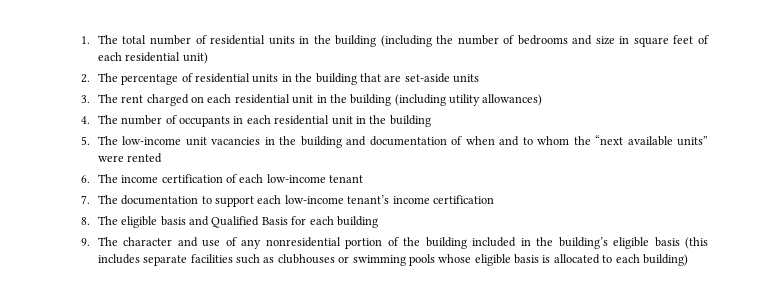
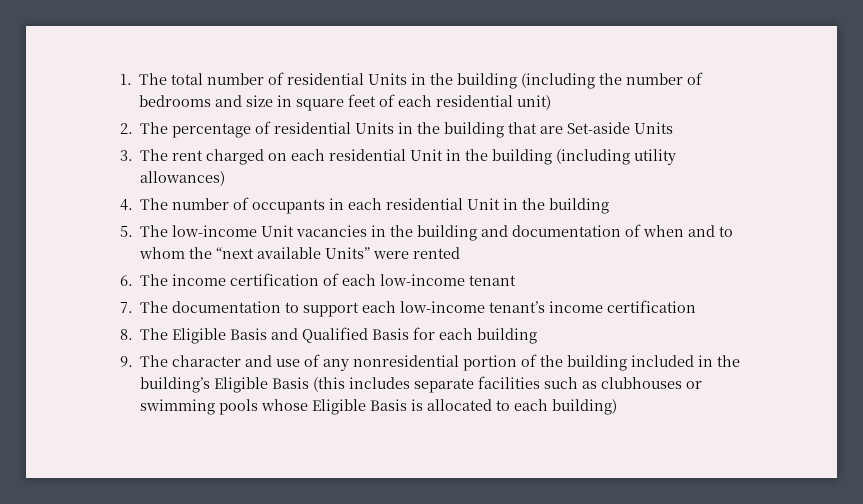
[268,36,295,45] units -> [368,73,408,85] Units
[252,74,279,83] units -> [355,122,395,134] Units
[404,73,480,83] set-aside units -> [567,122,674,134] Set-aside Units
[292,95,314,104] unit -> [410,149,444,161] Unit
[331,116,353,125] unit -> [467,198,501,210] Unit
[185,137,207,146] unit -> [261,225,295,237] Unit
[677,136,708,146] units” -> [325,247,371,259] Units”
[121,216,186,228] eligible basis -> [172,328,268,344] Eligible Basis
[613,237,680,249] eligible basis -> [214,377,310,393] Eligible Basis
[474,254,540,266] eligible basis -> [312,399,408,415] Eligible Basis

